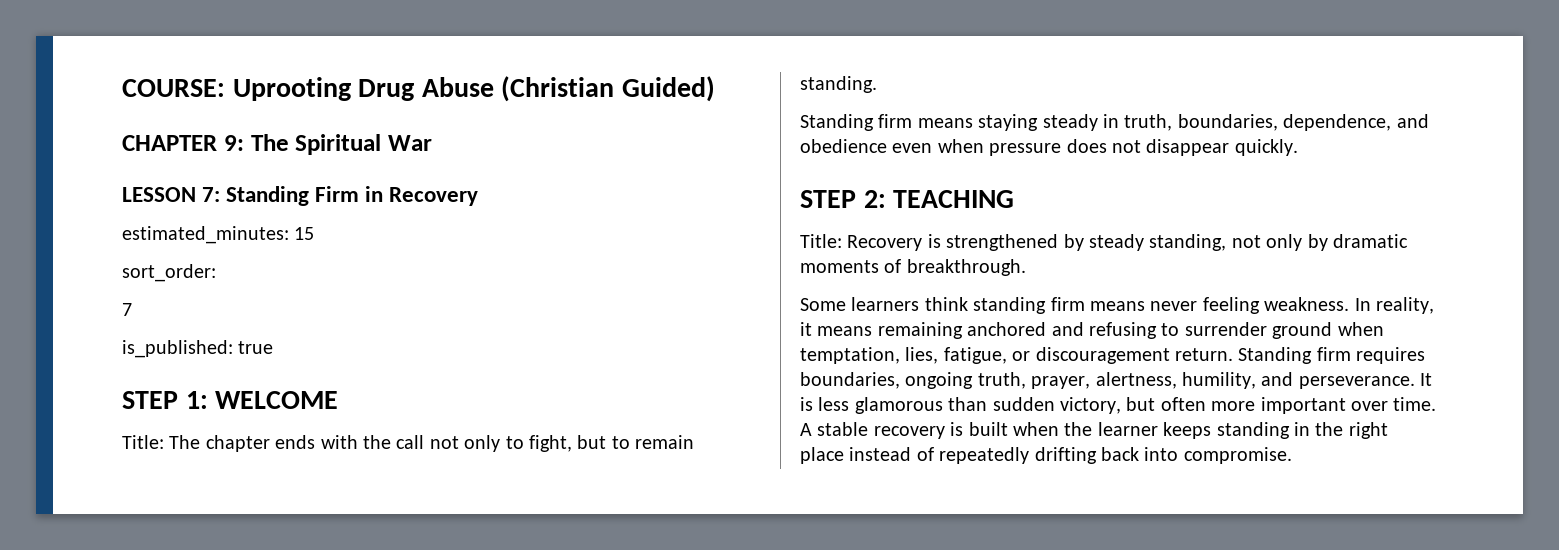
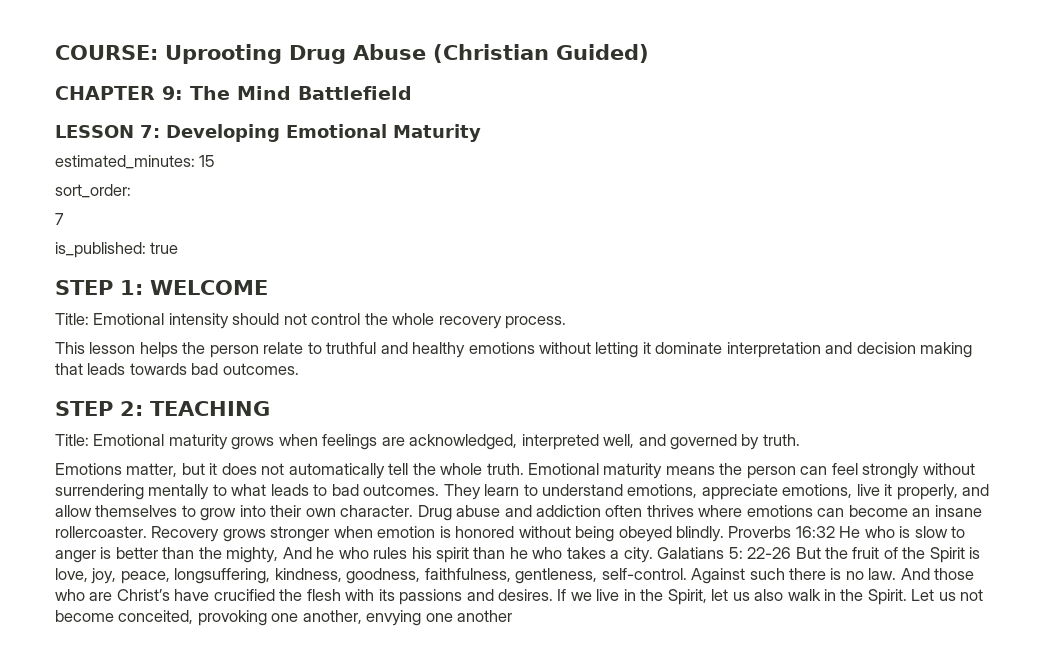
[295,134,432,155] Spiritual War -> [237,86,412,100] Mind Battlefield
[226,186,479,206] Standing Firm in Recovery -> [165,124,481,142] Developing Emotional Maturity
[169,435,695,452] [800,76,877,93] [800,114,1429,131] [800,139,1298,156] [800,190,1015,208] [800,234,1408,251] [800,259,1026,276] [800,297,1434,314] [800,322,1384,339] [800,347,1426,364] [800,372,1433,389] [800,397,1437,414] [800,422,1388,439] [800,447,1292,464] The chapter ends with the call not only to fight, but to remain standing. // Standing firm means staying steady in truth, boundaries, dependence, and obedience even when pressure does not disappear quickly. // STEP 2: TEACHING // Title: Recovery is strengthened by steady standing, not only by dramatic moments of breakthrough. // Some learners think standing firm means never feeling weakness. In reality, it means remaining anchored and refusing to surrender ground when temptation, lies, fatigue, or discouragement return. Standing firm requires boundaries, ongoing truth, prayer, alertness, humility, and perseverance. It is less glamorous than sudden victory, but often more important over time. A stable recovery is built when the learner keeps standing in the right place instead of repeatedly drifting back into compromise. -> [93,313,567,329] [55,342,973,358] [55,363,299,375] [55,401,270,416] [55,434,800,450] [55,463,975,479] [55,484,990,500] [55,505,982,521] [55,526,966,542] [55,547,981,563] [55,568,975,584] [55,589,984,605] [55,610,513,626] Emotional intensity should not control the whole recovery process. // This lesson helps the person relate to truthful and healthy emotions without letting it dominate interpretation and decision making that leads towards bad outcomes. // STEP 2: TEACHING // Title: Emotional maturity grows when feelings are acknowledged, interpreted well, and governed by truth. // Emotions matter, but it does not automatically tell the whole truth. Emotional maturity means the person can feel strongly without surrendering mentally to what leads to bad outcomes. They learn to understand emotions, appreciate emotions, live it properly, and allow themselves to grow into their own character. Drug abuse and addiction often thrives where emotions can become an insane rollercoaster. Recovery grows stronger when emotion is honored without being obeyed blindly. Proverbs 16:32 He who is slow to anger is better than the mighty, And he who rules his spirit than he who takes a city. Galatians 5: 22-26 But the fruit of the Spirit is love, joy, peace, longsuffering, kindness, goodness, faithfulness, gentleness, self-control. Against such there is no law. And those who are Christ’s have crucified the flesh with its passions and desires. If we live in the Spirit, let us also walk in the Spirit. Let us not become conceited, provoking one another, envying one another

